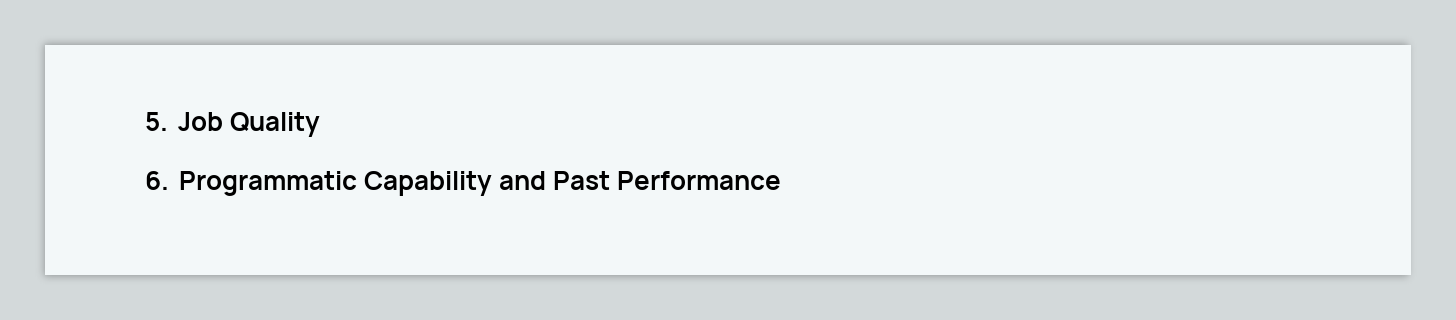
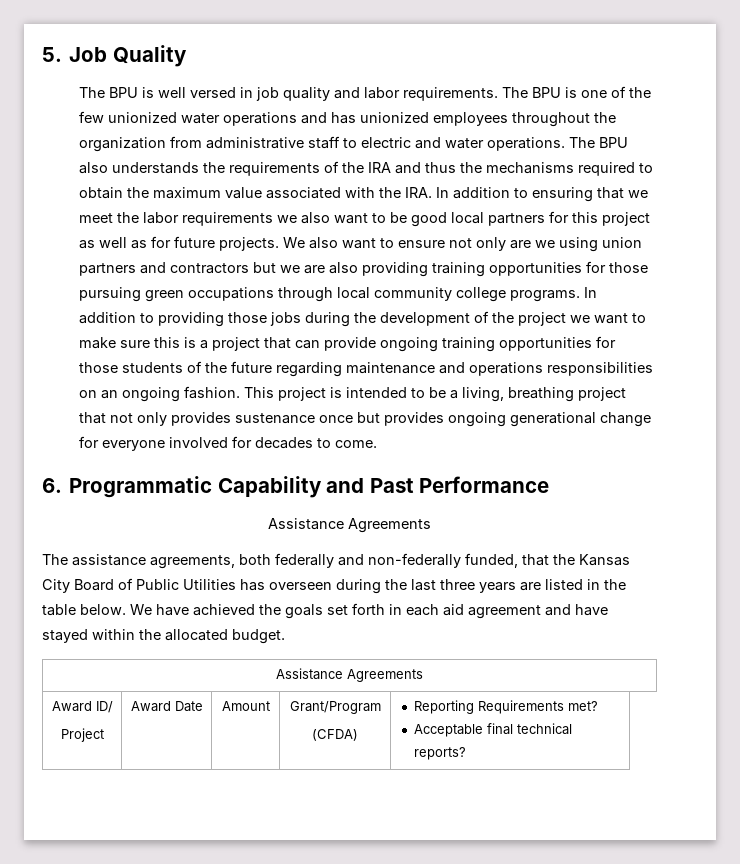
(321, 124) none -> [79,86,652,101] [79,111,617,127] [79,136,629,152] [79,161,654,176] [79,187,649,202] [79,211,651,227] [79,236,643,252] [79,261,649,277] [79,287,598,302] [79,311,647,327] [79,336,617,352] [79,361,654,377] [79,386,627,402] [79,412,652,427] [79,436,378,451] // The BPU is well versed in job quality and labor requirements. The BPU is one of the few unionized water operations and has unionized employees throughout the organization from administrative staff to electric and water operations. The BPU also understands the requirements of the IRA and thus the mechanisms required to obtain the maximum value associated with the IRA. In addition to ensuring that we meet the labor requirements we also want to be good local partners for this project as well as for future projects. We also want to ensure not only are we using union partners and contractors but we are also providing training opportunities for those pursuing green occupations through local community college programs. In addition to providing those jobs during the development of the project we want to make sure this is a project that can provide ongoing training opportunities for those students of the future regarding maintenance and operations responsibilities on an ongoing fashion. This project is intended to be a living, breathing project that not only provides sustenance once but provides ongoing generational change for everyone involved for decades to come.
(782, 180) none -> [268,518,431,533] [42,553,630,569] [42,578,626,594] [42,603,608,619] [42,629,285,644] [276,668,423,682] [51,701,113,713] [60,728,104,742] [130,701,203,712] [221,701,270,711] [289,701,381,714] [312,729,358,741] [413,700,598,714] [413,723,572,737] [413,747,466,760] // Assistance Agreements // The assistance agreements, both federally and non-federally funded, that the Kansas City Board of Public Utilities has overseen during the last three years are listed in the table below. We have achieved the goals set forth in each aid agreement and have stayed within the allocated budget. // Assistance Agreements // Award ID/ // Project | Award Date | Amount | Grant/Program // (CFDA) | Reporting Requirements met? // Acceptable final technical reports?

